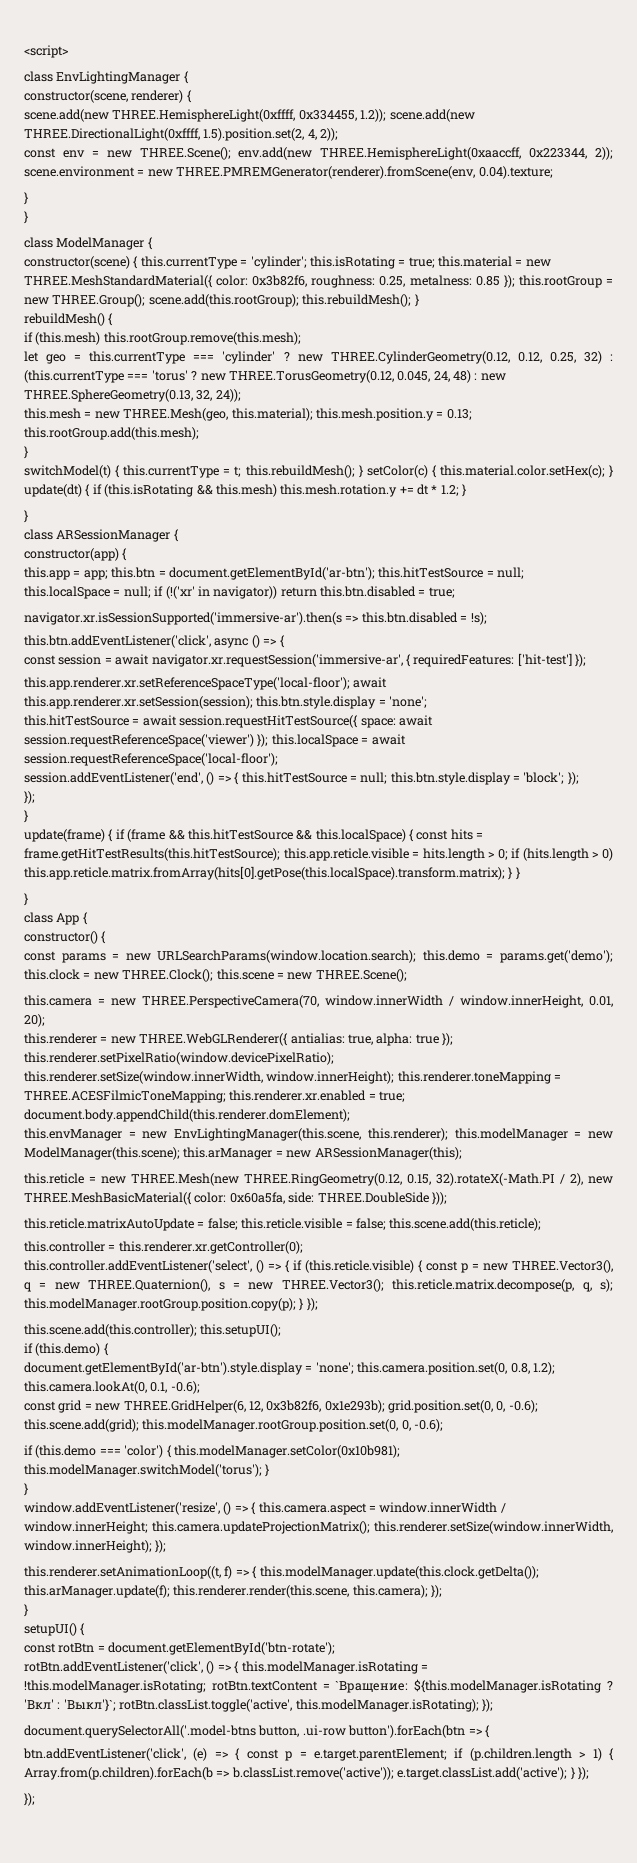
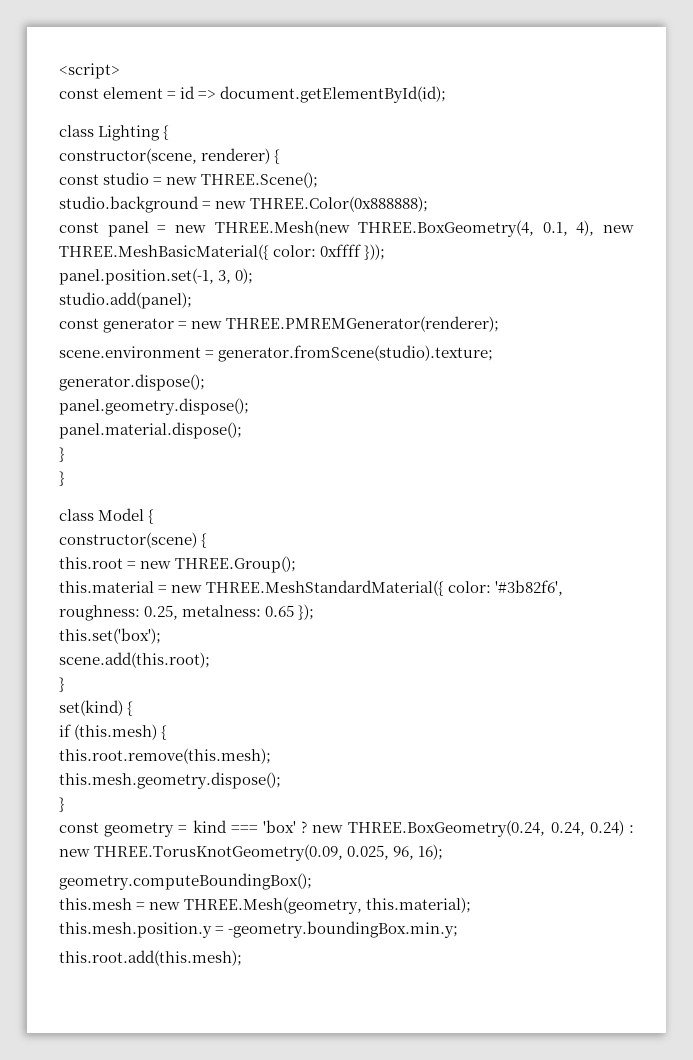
[24,71,181,84] // class EnvLightingManager -> [59,86,447,103] [59,125,161,141] // const element = id => document.getElementById(id); // class Lighting
[24,109,475,122] [24,128,339,141] [24,147,613,160] [24,166,553,179] [24,192,28,205] [24,211,28,224] [24,237,145,250] // scene.add(new THREE.HemisphereLight(0xffff, 0x334455, 1.2)); scene.add(new THREE.DirectionalLight(0xffff, 1.5).position.set(2, 4, 2)); // const env = new THREE.Scene(); env.add(new THREE.HemisphereLight(0xaaccff, 0x223344, 2)); scene.environment = new THREE.PMREMGenerator(renderer).fromScene(env, 0.04).texture; // } // } // class ModelManager -> [59,172,319,188] [59,196,429,213] [59,220,634,237] [59,244,386,260] [59,268,254,285] [59,292,192,309] [59,316,500,333] [59,345,494,362] [59,374,205,391] [59,398,249,415] [59,422,242,439] [59,447,65,462] [59,471,65,486] [59,508,145,521] // const studio = new THREE.Scene(); // studio.background = new THREE.Color(0x888888); // const panel = new THREE.Mesh(new THREE.BoxGeometry(4, 0.1, 4), new THREE.MeshBasicMaterial({ color: 0xffff })); // panel.position.set(-1, 3, 0); // studio.add(panel); // const generator = new THREE.PMREMGenerator(renderer); // scene.environment = generator.fromScene(studio).texture; // generator.dispose(); // panel.geometry.dispose(); // panel.material.dispose(); // } // } // class Model
[140,256,435,269] this.currentType = 'cylinder'; this.isRotating = true; -> [59,556,297,573] // this.root = new THREE.Group(); //
[252,275,308,287] 0x3b82f6, -> [495,580,564,596] '#3b82f6',
[475,275,613,288] [24,294,419,307] [24,313,105,326] 0.85 }); this.rootGroup = new THREE.Group(); scene.add(this.rootGroup); this.rebuildMesh(); } // rebuildMesh() -> [265,604,315,620] [59,628,161,644] [59,652,210,668] [59,677,65,692] [59,700,123,716] 0.65 }); // this.set('box'); // scene.add(this.root); // } // set(kind)
[103,332,301,345] [24,351,614,364] [24,370,506,383] [24,389,241,402] this.rootGroup.remove(this.mesh); // let geo = this.currentType === 'cylinder' ? new THREE.CylinderGeometry(0.12, 0.12, 0.25, 32) : (this.currentType === 'torus' ? new THREE.TorusGeometry(0.12, 0.045, 24, 48) : new THREE.SphereGeometry(0.13, 32, 24)); -> [161,725,168,740] [59,748,271,764] [59,772,281,789] [59,797,65,812] [59,820,635,837] [59,844,444,861] [59,873,312,890] { // this.root.remove(this.mesh); // this.mesh.geometry.dispose(); // } // const geometry = kind === 'box' ? new THREE.BoxGeometry(0.24, 0.24, 0.24) : new THREE.TorusKnotGeometry(0.09, 0.025, 96, 16); // geometry.computeBoundingBox();
[123,408,229,421] THREE.Mesh(geo, -> [184,897,363,914] THREE.Mesh(geometry,
(313, 414) none -> (472, 905) //
[446,409,472,420] [24,427,199,440] [24,446,28,459] [24,465,614,478] [24,484,467,497] [24,510,28,523] [24,529,179,542] [24,548,128,561] [24,567,524,580] [24,586,455,599] [24,612,487,625] [24,635,285,648] [24,653,586,667] [24,677,388,690] [24,696,428,709] [24,715,433,728] [24,734,406,747] [24,753,278,766] [24,772,579,785] [24,791,35,804] [24,810,28,823] [24,829,484,842] [24,848,613,861] [24,866,520,880] [24,893,28,906] [24,912,88,925] [24,931,107,944] [24,950,613,963] [24,969,407,982] [24,995,613,1008] [24,1014,45,1027] [24,1033,453,1046] [24,1052,334,1065] [24,1071,562,1084] [24,1090,406,1103] [24,1109,350,1122] [24,1128,613,1141] [24,1147,462,1160] [24,1173,613,1186] [24,1192,447,1205] [24,1218,542,1231] [24,1241,303,1254] [24,1260,613,1273] [24,1279,613,1292] [24,1298,318,1311] [24,1324,282,1337] [24,1343,109,1356] [24,1362,555,1375] [24,1381,200,1394] [24,1400,538,1413] [24,1419,444,1432] [24,1445,400,1458] [24,1464,270,1477] [24,1483,28,1496] [24,1502,506,1515] [24,1521,613,1534] [24,1540,167,1553] [24,1566,539,1579] [24,1585,443,1598] [24,1604,28,1617] [24,1623,86,1636] [24,1642,336,1655] [24,1661,428,1674] [24,1679,613,1693] [24,1699,493,1712] [24,1725,490,1738] [23,1748,614,1761] [24,1767,589,1780] [24,1793,35,1806] 0.13; this.rootGroup.add(this.mesh); // } // switchModel(t) { this.currentType = t; this.rebuildMesh(); } setColor(c) { this.material.color.setHex(c); } update(dt) { if (this.isRotating && this.mesh) this.mesh.rotation.y += dt * 1.2; } // } // class ARSessionManager { // constructor(app) { // this.app = app; this.btn = document.getElementById('ar-btn'); this.hitTestSource = null; this.localSpace = null; if (!('xr' in navigator)) return this.btn.disabled = true; // navigator.xr.isSessionSupported('immersive-ar').then(s => this.btn.disabled = !s); // this.btn.addEventListener('click', async () => { // const session = await navigator.xr.requestSession('immersive-ar', { requiredFeatures: ['hit-test'] }); // this.app.renderer.xr.setReferenceSpaceType('local-floor'); await this.app.renderer.xr.setSession(session); this.btn.style.display = 'none'; // this.hitTestSource = await session.requestHitTestSource({ space: await session.requestReferenceSpace('viewer') }); this.localSpace = await session.requestReferenceSpace('local-floor'); // session.addEventListener('end', () => { this.hitTestSource = null; this.btn.style.display = 'block'; }); // }); // } // update(frame) { if (frame && this.hitTestSource && this.localSpace) { const hits = frame.getHitTestResults(this.hitTestSource); this.app.reticle.visible = hits.length > 0; if (hits.length > 0) this.app.reticle.matrix.fromArray(hits[0].getPose(this.localSpace).transform.matrix); } } // } // class App { // constructor() { // const params = new URLSearchParams(window.location.search); this.demo = params.get('demo'); this.clock = new THREE.Clock(); this.scene = new THREE.Scene(); // this.camera = new THREE.PerspectiveCamera(70, window.innerWidth / window.innerHeight, 0.01, 20); // this.renderer = new THREE.WebGLRenderer({ antialias: true, alpha: true }); this.renderer.setPixelRatio(window.devicePixelRatio); // this.renderer.setSize(window.innerWidth, window.innerHeight); this.renderer.toneMapping = THREE.ACESFilmicToneMapping; this.renderer.xr.enabled = true; document.body.appendChild(this.renderer.domElement); // this.envManager = new EnvLightingManager(this.scene, this.renderer); this.modelManager = new ModelManager(this.scene); this.arManager = new ARSessionManager(this); // this.reticle = new THREE.Mesh(new THREE.RingGeometry(0.12, 0.15, 32).rotateX(-Math.PI / 2), new THREE.MeshBasicMaterial({ color: 0x60a5fa, side: THREE.DoubleSide })); // this.reticle.matrixAutoUpdate = false; this.reticle.visible = false; this.scene.add(this.reticle); // this.controller = this.renderer.xr.getController(0); // this.controller.addEventListener('select', () => { if (this.reticle.visible) { const p = new THREE.Vector3(), q = new THREE.Quaternion(), s = new THREE.Vector3(); this.reticle.matrix.decompose(p, q, s); this.modelManager.rootGroup.position.copy(p); } }); // this.scene.add(this.controller); this.setupUI(); // if (this.demo) { // document.getElementById('ar-btn').style.display = 'none'; this.camera.position.set(0, 0.8, 1.2); this.camera.lookAt(0, 0.1, -0.6); // const grid = new THREE.GridHelper(6, 12, 0x3b82f6, 0x1e293b); grid.position.set(0, 0, -0.6); this.scene.add(grid); this.modelManager.rootGroup.position.set(0, 0, -0.6); // if (this.demo === 'color') { this.modelManager.setColor(0x10b981); this.modelManager.switchModel('torus'); } // } // window.addEventListener('resize', () => { this.camera.aspect = window.innerWidth / window.innerHeight; this.camera.updateProjectionMatrix(); this.renderer.setSize(window.innerWidth, window.innerHeight); }); // this.renderer.setAnimationLoop((t, f) => { this.modelManager.update(this.clock.getDelta()); this.arManager.update(f); this.renderer.render(this.scene, this.camera); }); // } // setupUI() { // const rotBtn = document.getElementById('btn-rotate'); // rotBtn.addEventListener('click', () => { this.modelManager.isRotating = !this.modelManager.isRotating; rotBtn.textContent = `Вращение: ${this.modelManager.isRotating ? 'Вкл' : 'Выкл'}`; rotBtn.classList.toggle('active', this.modelManager.isRotating); }); // document.querySelectorAll('.model-btns button, .ui-row button').forEach(btn => { // btn.addEventListener('click', (e) => { const p = e.target.parentElement; if (p.children.length > 1) { Array.from(p.children).forEach(b => b.classList.remove('active')); e.target.classList.add('active'); } }); // }); -> [228,921,459,938] [59,950,242,966] -geometry.boundingBox.min.y; // this.root.add(this.mesh);

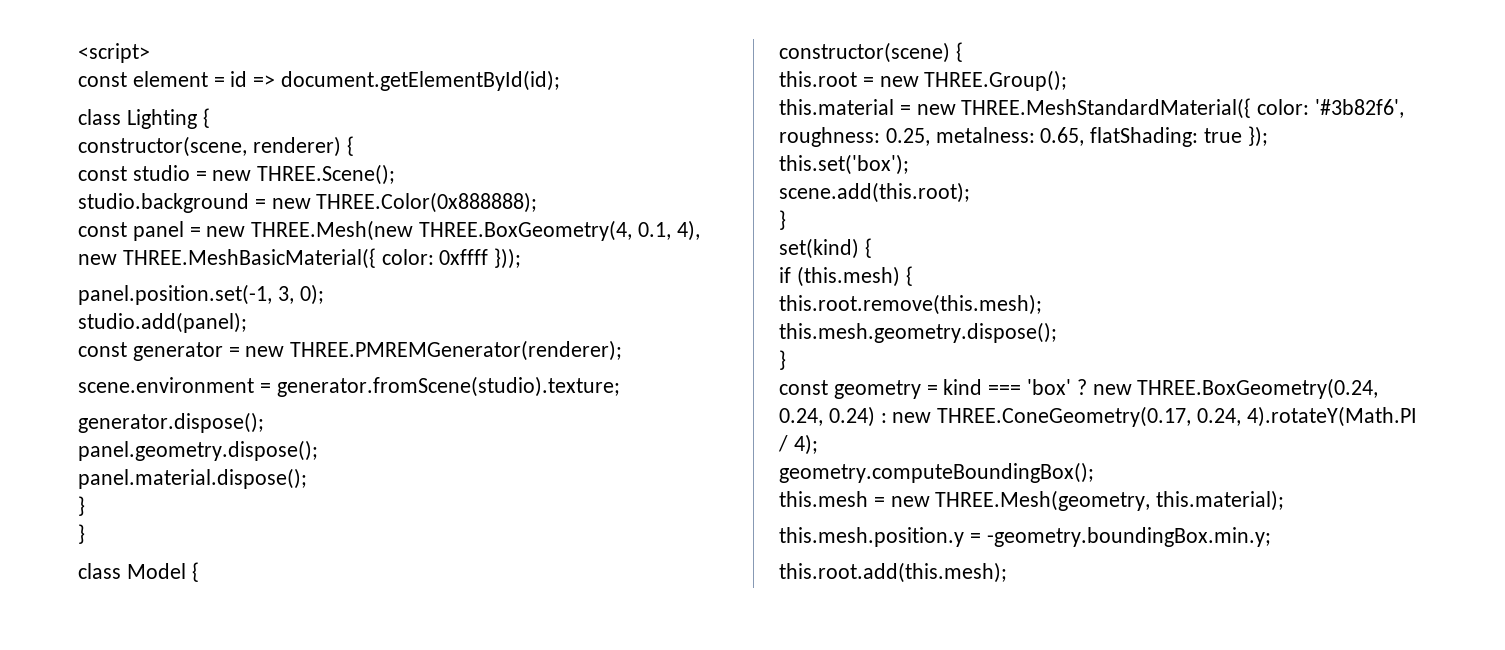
[265,605,295,617] 0.65 -> [1040,127,1243,147] 0.65, flatShading: true
[94,844,444,861] THREE.TorusKnotGeometry(0.09, 0.025, 96, 16); -> [937,406,1417,427] [778,434,818,455] THREE.ConeGeometry(0.17, 0.24, 4).rotateY(Math.PI / 4);

